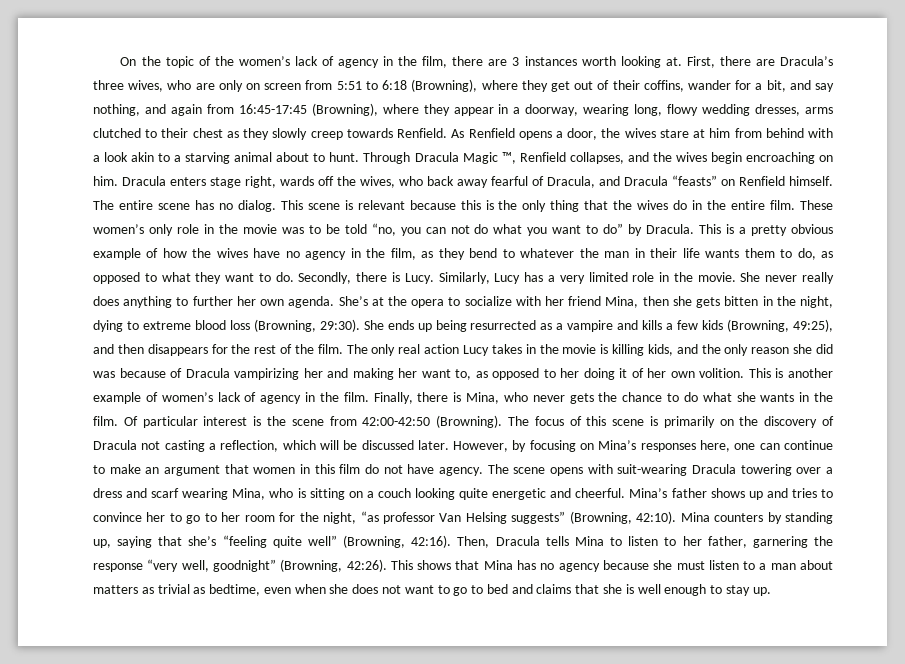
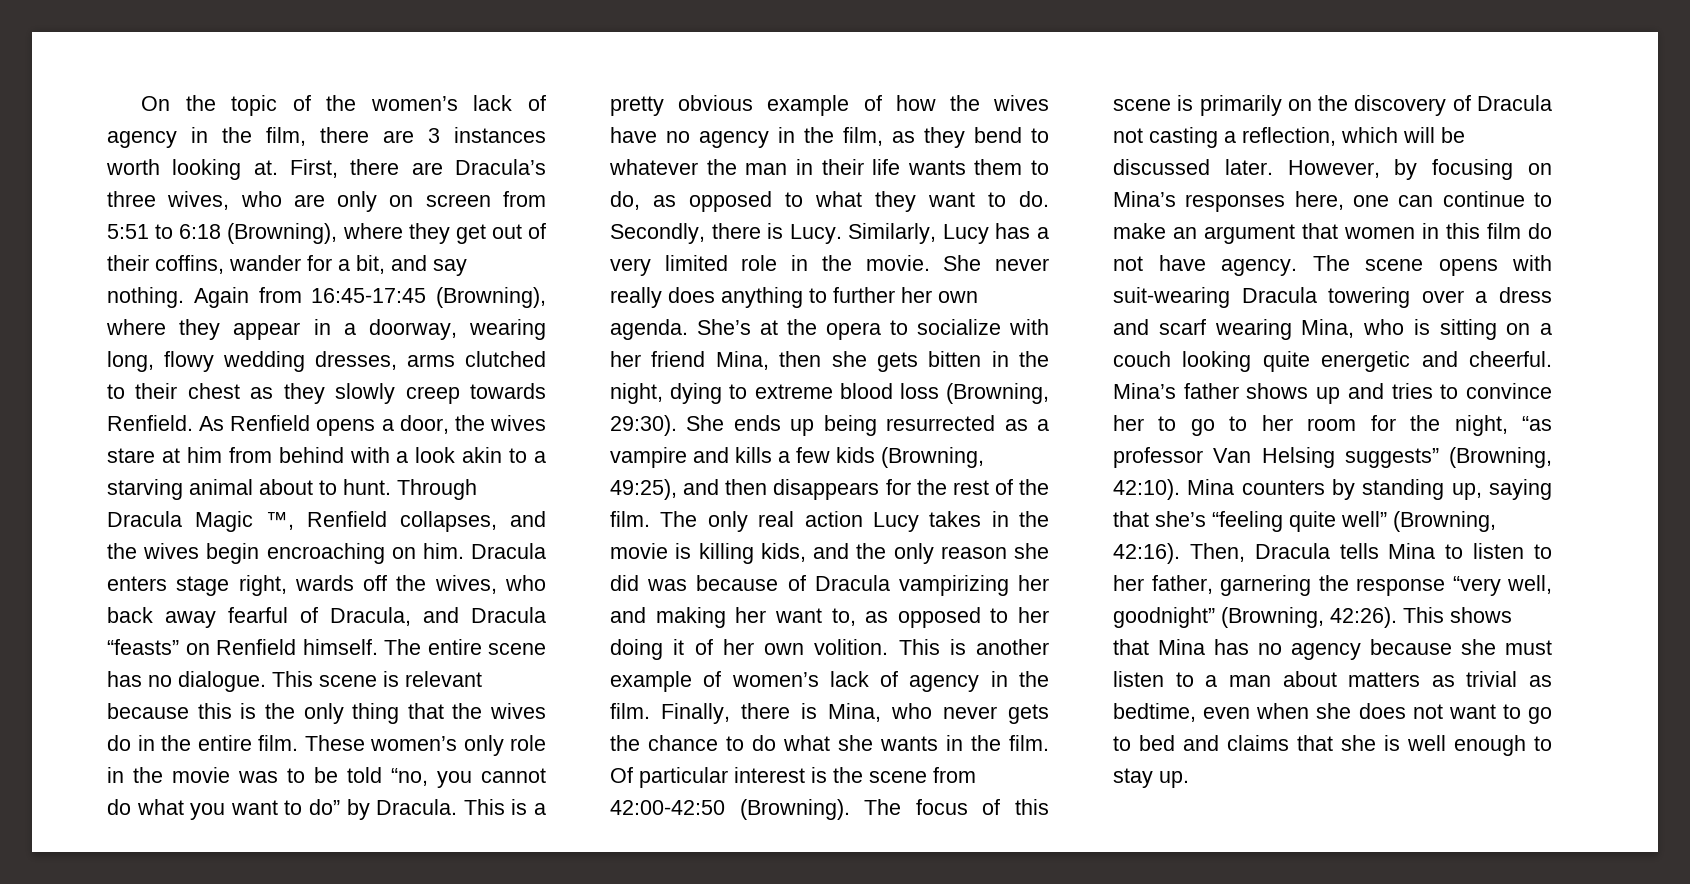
[93,104,202,116] nothing, and again -> [107,287,249,308] nothing. Again
[237,200,276,212] dialog. -> [178,671,266,692] dialogue.
[425,225,470,234] can not -> [481,768,546,783] cannot

